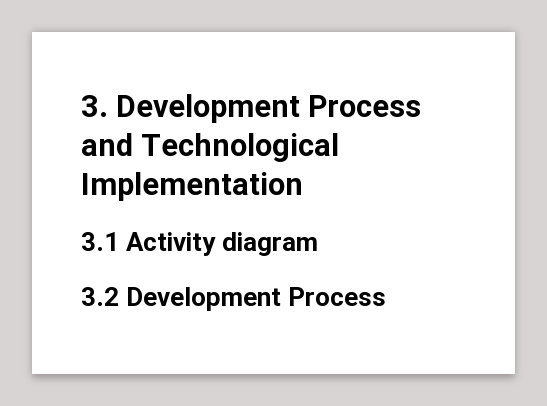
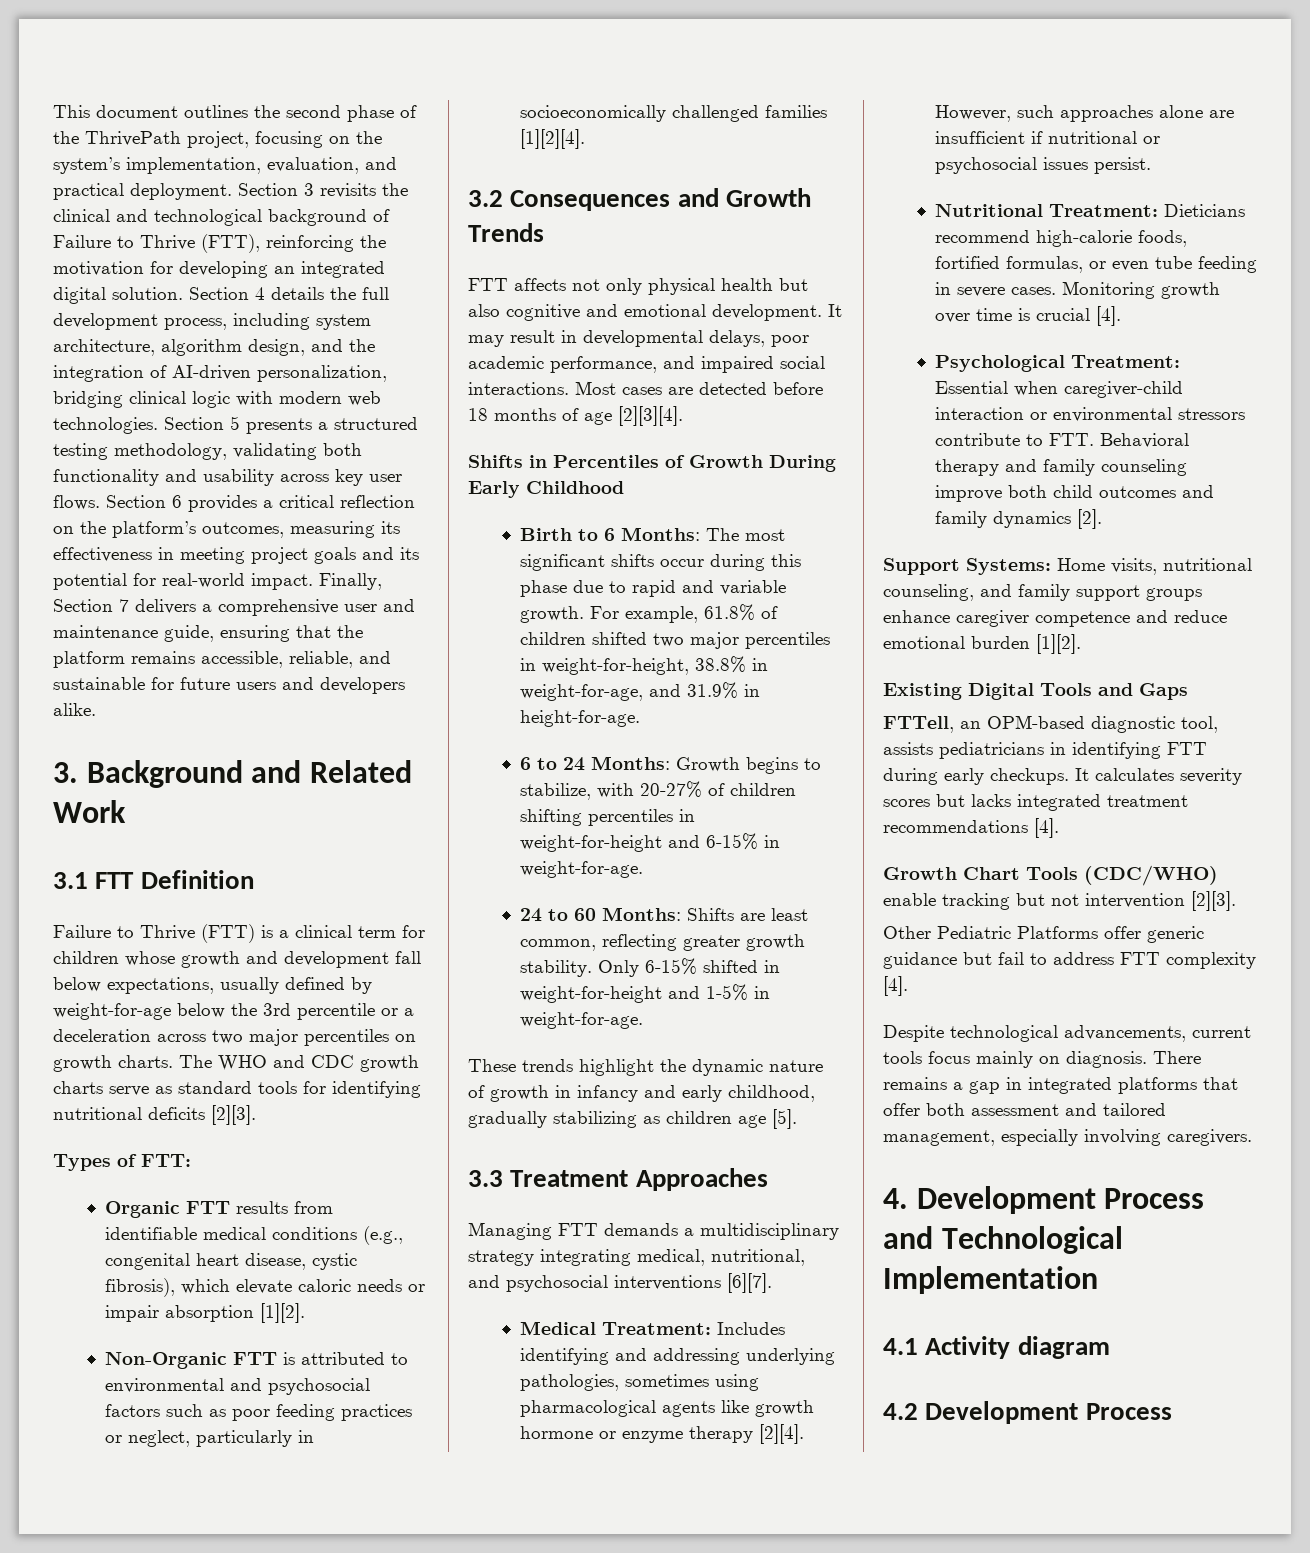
[81,95,108,117] 3. -> [53,105,417,122] [53,131,382,148] [53,157,397,174] [53,183,408,200] [53,209,390,226] [53,234,386,253] [53,261,385,278] [53,287,389,304] [53,313,371,330] [53,339,375,356] [53,365,387,382] [53,391,381,408] [53,416,418,434] [53,443,362,460] [53,469,402,486] [53,495,415,512] [53,521,400,538] [53,547,419,564] [53,573,382,590] [53,599,415,616] [53,625,363,642] [53,651,391,668] [53,677,405,694] [53,703,96,716] [53,760,412,788] [53,800,126,823] [53,870,254,889] [53,924,425,943] [53,951,421,968] [53,977,372,994] [53,1003,414,1020] [53,1029,416,1046] [53,1055,419,1072] [53,1081,421,1098] [53,1105,256,1125] [53,1154,191,1171] [104,1201,333,1218] [104,1226,403,1245] [104,1253,357,1270] [104,1278,425,1297] [104,1303,305,1323] [104,1352,408,1369] [104,1378,370,1395] [104,1404,412,1421] [104,1430,314,1447] [519,105,827,122] [519,129,585,149] [468,188,811,211] [468,223,544,242] [468,278,808,295] [468,304,842,321] [468,330,809,347] [468,356,825,373] [468,381,823,395] [468,406,683,426] [468,455,836,472] [468,481,624,498] [519,527,785,541] [519,554,801,571] [519,580,786,597] [519,604,778,623] [519,632,830,649] [519,656,768,675] [519,682,760,701] [519,710,640,727] [519,756,821,774] [519,781,796,800] [519,809,695,826] [519,833,780,852] [519,861,643,878] [519,907,808,922] [519,934,805,951] [519,958,780,977] [519,984,770,1003] [519,1012,643,1029] [468,1059,823,1076] [468,1085,815,1102] [468,1109,797,1129] [468,1168,768,1191] [468,1222,839,1240] [468,1249,805,1266] [468,1273,772,1293] [519,1321,785,1335] [519,1348,835,1365] [519,1374,759,1391] [519,1400,814,1417] [519,1424,804,1444] [934,105,1234,122] [934,131,1160,144] [934,157,1151,174] [934,204,1245,217] [934,230,1187,247] [934,256,1257,273] [934,281,1220,299] [934,306,1121,326] [934,355,1180,372] [934,381,1183,398] [934,407,1245,422] [934,433,1189,448] [934,459,1187,476] [934,485,1214,502] [934,509,1102,529] [883,558,1252,575] [883,584,1202,601] [883,610,1227,627] [883,634,1081,654] [883,683,1188,700] [883,715,1218,733] [883,742,1207,759] [883,768,1242,785] [883,794,1188,811] [883,818,1059,838] [883,865,1218,886] [883,891,1236,911] [883,926,1204,943] [883,952,1256,969] [883,976,908,996] [883,1025,1251,1042] [883,1051,1201,1068] [883,1077,1238,1094] [883,1103,1166,1116] [883,1129,1252,1146] [883,1188,908,1209] This document outlines the second phase of the ThrivePath project, focusing on the system’s implementation, evaluation, and practical deployment. Section 3 revisits the clinical and technological background of Failure to Thrive (FTT), reinforcing the motivation for developing an integrated digital solution. Section 4 details the full development process, including system architecture, algorithm design, and the integration of AI-driven personalization, bridging clinical logic with modern web technologies. Section 5 presents a structured testing methodology, validating both functionality and usability across key user flows. Section 6 provides a critical reflection on the platform’s outcomes, measuring its effectiveness in meeting project goals and its potential for real-world impact. Finally, Section 7 delivers a comprehensive user and maintenance guide, ensuring that the platform remains accessible, reliable, and sustainable for future users and developers alike. // 3. Background and Related Work // 3.1 FTT Definition // Failure to Thrive (FTT) is a clinical term for children whose growth and development fall below expectations, usually defined by weight-for-age below the 3rd percentile or a deceleration across two major percentiles on growth charts. The WHO and CDC growth charts serve as standard tools for identifying nutritional deficits [2][3]. // Types of FTT: // Organic FTT results from identifiable medical conditions (e.g., congenital heart disease, cystic fibrosis), which elevate caloric needs or impair absorption [1][2]. // Non-Organic FTT is attributed to environmental and psychosocial factors such as poor feeding practices or neglect, particularly in socioeconomically challenged families [1][2][4]. // 3.2 Consequences and Growth Trends // FTT affects not only physical health but also cognitive and emotional development. It may result in developmental delays, poor academic performance, and impaired social interactions. Most cases are detected before 18 months of age [2][3][4]. // Shifts in Percentiles of Growth During Early Childhood // Birth to 6 Months: The most significant shifts occur during this phase due to rapid and variable growth. For example, 61.8% of children shifted two major percentiles in weight-for-height, 38.8% in weight-for-age, and 31.9% in height-for-age. // 6 to 24 Months: Growth begins to stabilize, with 20-27% of children shifting percentiles in weight-for-height and 6-15% in weight-for-age. // 24 to 60 Months: Shifts are least common, reflecting greater growth stability. Only 6-15% shifted in weight-for-height and 1-5% in weight-for-age. // These trends highlight the dynamic nature of growth in infancy and early childhood, gradually stabilizing as children age [5]. // 3.3 Treatment Approaches // Managing FTT demands a multidisciplinary strategy integrating medical, nutritional, and psychosocial interventions [6][7]. // Medical Treatment: Includes identifying and addressing underlying pathologies, sometimes using pharmacological agents like growth hormone or enzyme therapy [2][4]. However, such approaches alone are insufficient if nutritional or psychosocial issues persist. // Nutritional Treatment: Dieticians recommend high-calorie foods, fortified formulas, or even tube feeding in severe cases. Monitoring growth over time is crucial [4]. // Psychological Treatment: Essential when caregiver-child interaction or environmental stressors contribute to FTT. Behavioral therapy and family counseling improve both child outcomes and family dynamics [2]. // Support Systems: Home visits, nutritional counseling, and family support groups enhance caregiver competence and reduce emotional burden [1][2]. // Existing Digital Tools and Gaps // FTTell, an OPM-based diagnostic tool, assists pediatricians in identifying FTT during early checkups. It calculates severity scores but lacks integrated treatment recommendations [4]. // Growth Chart Tools (CDC/WHO) enable tracking but not intervention [2][3]. // Other Pediatric Platforms offer generic guidance but fail to address FTT complexity [4]. // Despite technological advancements, current tools focus mainly on diagnosis. There remains a gap in integrated platforms that offer both assessment and tailored management, especially involving caregivers. // 4.
[81,232,119,251] 3.1 -> [883,1338,918,1355] 4.1
[81,287,119,306] 3.2 -> [883,1403,918,1420] 4.2

